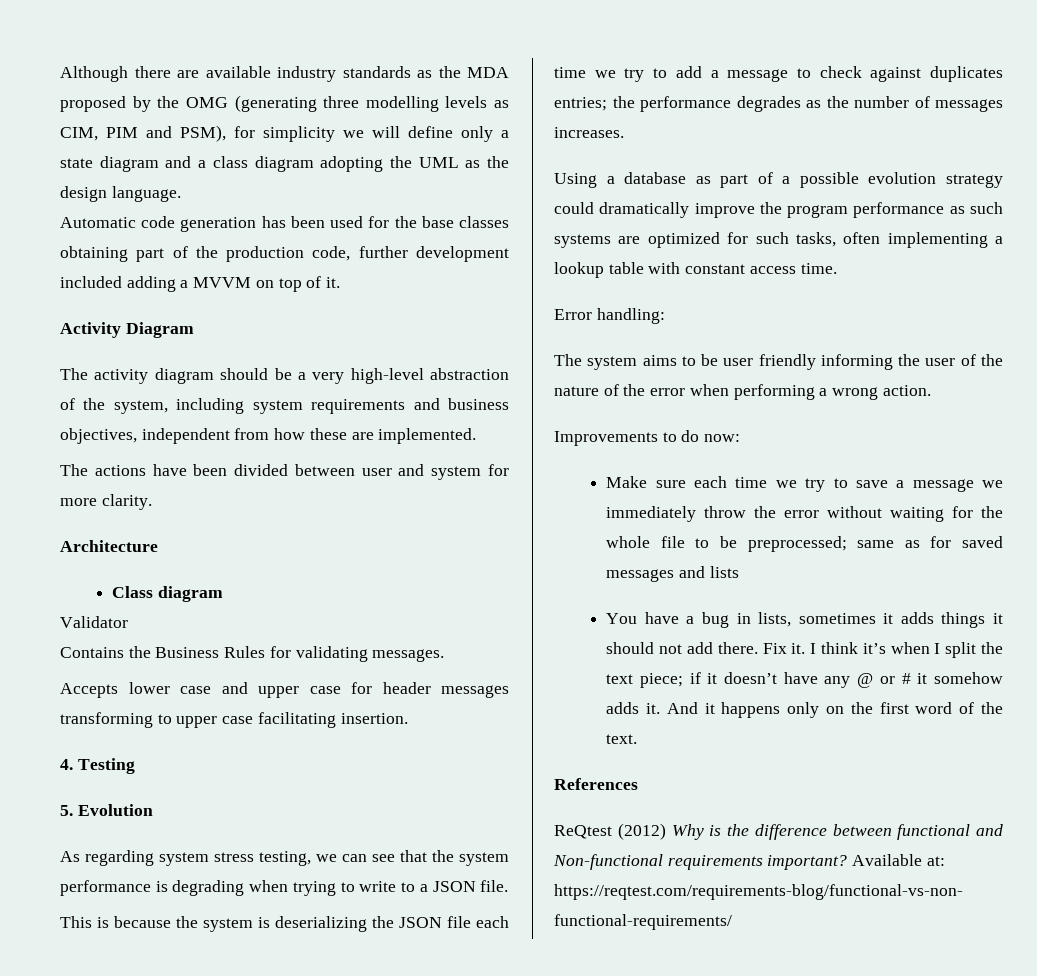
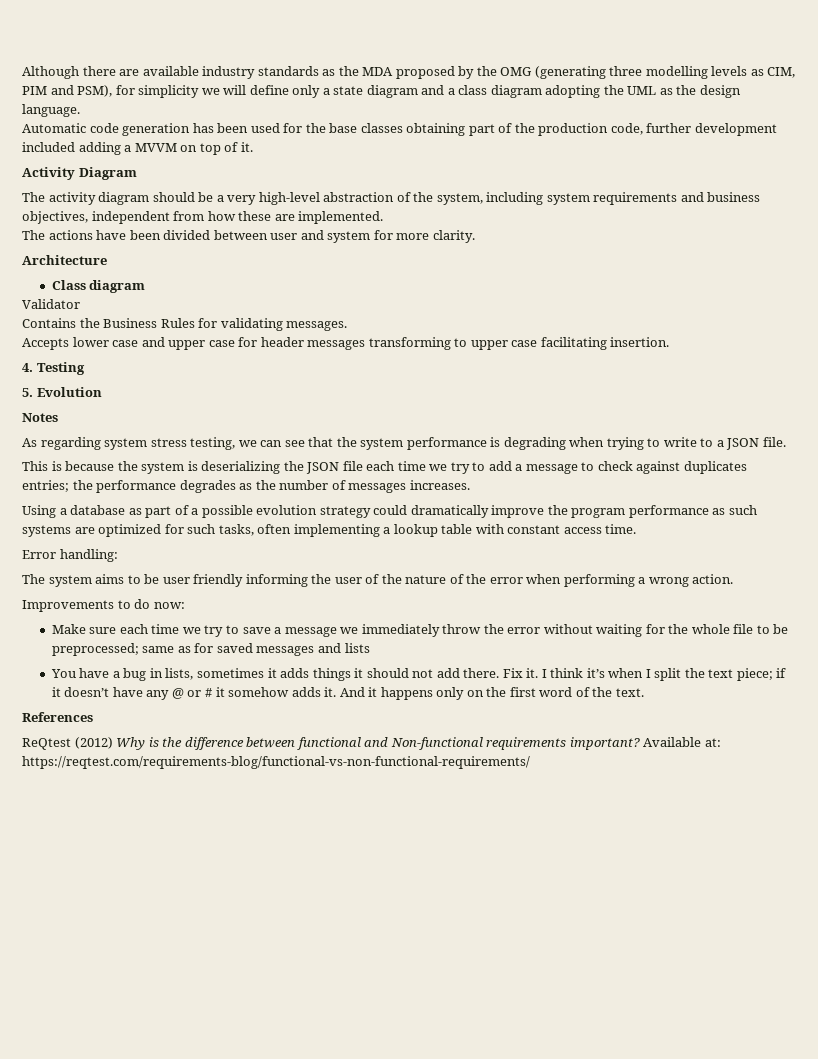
(153, 810) none -> [22,413,58,422] // Notes

